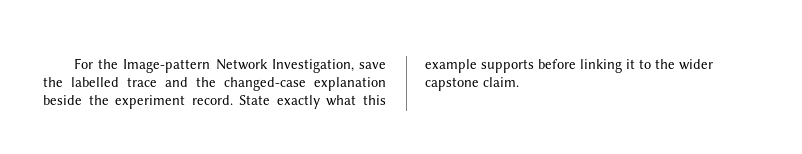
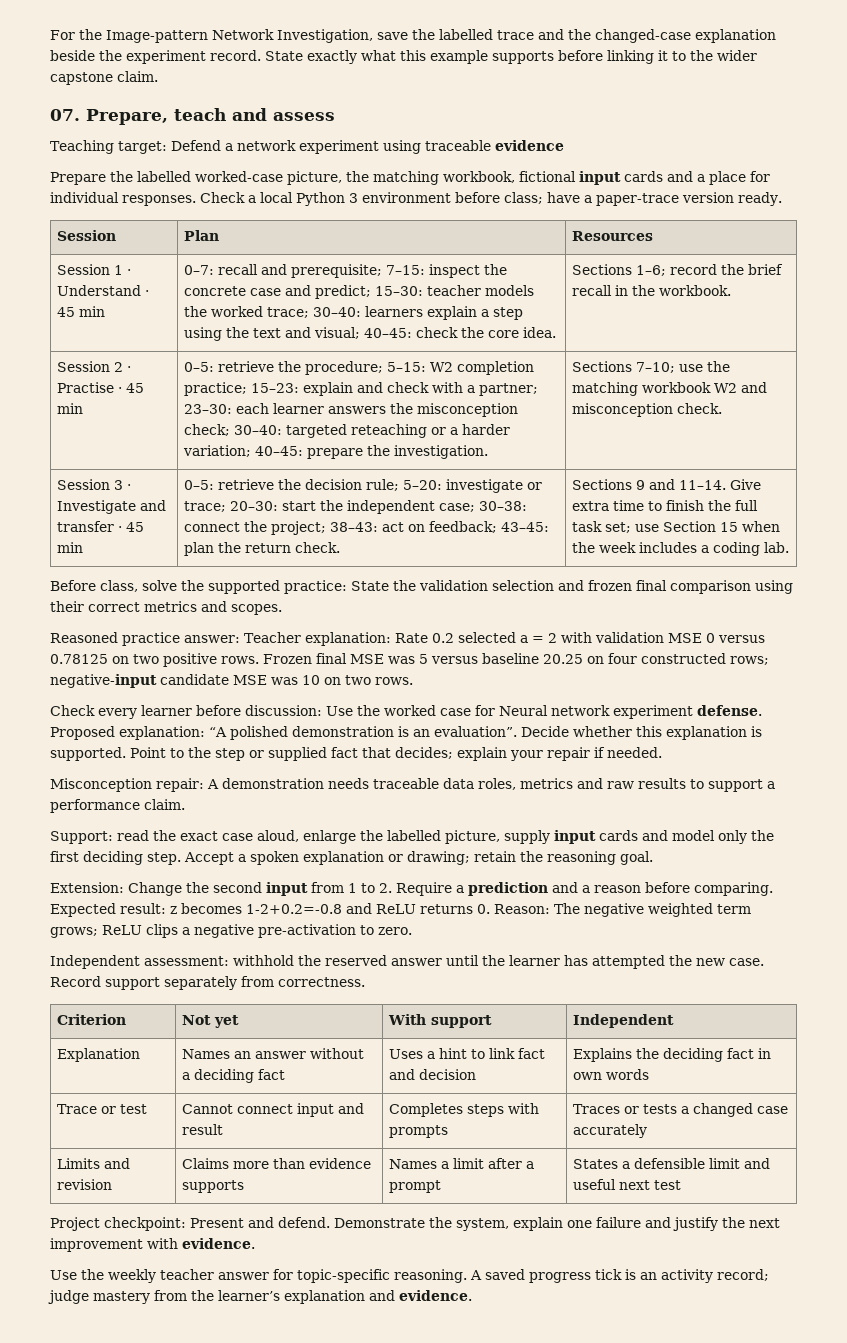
(519, 82) none -> [50,108,335,125] [50,140,564,154] [50,171,770,185] [50,192,782,206] [57,230,117,241] [184,230,220,241] [572,231,654,241] [57,264,132,275] [57,285,150,296] [57,306,106,317] [184,264,508,278] [184,285,535,299] [184,306,524,320] [184,327,557,341] [572,264,784,276] [572,285,732,296] [57,361,132,372] [57,382,145,393] [57,403,84,414] [184,361,535,375] [184,382,539,396] [184,403,519,417] [184,424,511,438] [183,445,489,459] [572,361,731,373] [572,382,768,396] [572,403,723,417] [57,479,132,490] [57,500,167,514] [57,521,145,532] [57,542,84,553] [184,479,543,493] [184,500,528,514] [184,521,550,535] [184,542,341,556] [572,479,762,490] [572,500,759,511] [572,521,781,533] [572,542,790,556] [50,580,793,594] [50,601,282,615] [50,632,765,646] [50,653,769,667] [50,674,413,688] [50,705,762,719] [50,726,762,740] [50,747,662,761] [50,778,775,792] [50,799,185,813] [50,830,774,844] [50,851,653,865] [50,882,773,896] [50,903,751,917] [50,924,412,938] [50,955,764,969] [50,976,365,990] [57,1014,127,1025] [182,1015,240,1028] [388,1014,493,1028] [573,1014,675,1028] [57,1048,141,1062] [182,1048,365,1059] [182,1069,286,1083] [389,1048,546,1059] [389,1069,477,1080] [573,1048,772,1062] [573,1069,650,1080] [57,1104,148,1114] [182,1103,365,1117] [182,1124,224,1135] [389,1103,540,1117] [389,1125,449,1138] [573,1103,789,1117] [573,1124,648,1138] [57,1158,131,1169] [57,1179,113,1190] [182,1158,372,1169] [182,1180,245,1193] [389,1158,535,1169] [389,1180,442,1193] [573,1158,771,1169] [573,1179,682,1190] [50,1217,780,1231] [50,1238,255,1252] [50,1269,769,1283] [48,1290,472,1304] // 07. Prepare, teach and assess // Teaching target: Defend a network experiment using traceable evidence // Prepare the labelled worked-case picture, the matching workbook, fictional input cards and a place for individual responses. Check a local Python 3 environment before class; have a paper-trace version ready. // Session | Plan | Resources // Session 1 · Understand · 45 min | 0–7: recall and prerequisite; 7–15: inspect the concrete case and predict; 15–30: teacher models the worked trace; 30–40: learners explain a step using the text and visual; 40–45: check the core idea. | Sections 1–6; record the brief recall in the workbook. // Session 2 · Practise · 45 min | 0–5: retrieve the procedure; 5–15: W2 completion practice; 15–23: explain and check with a partner; 23–30: each learner answers the misconception check; 30–40: targeted reteaching or a harder variation; 40–45: prepare the investigation. | Sections 7–10; use the matching workbook W2 and misconception check. // Session 3 · Investigate and transfer · 45 min | 0–5: retrieve the decision rule; 5–20: investigate or trace; 20–30: start the independent case; 30–38: connect the project; 38–43: act on feedback; 43–45: plan the return check. | Sections 9 and 11–14. Give extra time to finish the full task set; use Section 15 when the week includes a coding lab. // Before class, solve the supported practice: State the validation selection and frozen final comparison using their correct metrics and scopes. // Reasoned practice answer: Teacher explanation: Rate 0.2 selected a = 2 with validation MSE 0 versus 0.78125 on two positive rows. Frozen final MSE was 5 versus baseline 20.25 on four constructed rows; negative-input candidate MSE was 10 on two rows. // Check every learner before discussion: Use the worked case for Neural network experiment defense. Proposed explanation: “A polished demonstration is an evaluation”. Decide whether this explanation is supported. Point to the step or supplied fact that decides; explain your repair if needed. // Misconception repair: A demonstration needs traceable data roles, metrics and raw results to support a performance claim. // Support: read the exact case aloud, enlarge the labelled picture, supply input cards and model only the first deciding step. Accept a spoken explanation or drawing; retain the reasoning goal. // Extension: Change the second input from 1 to 2. Require a prediction and a reason before comparing. Expected result: z becomes 1-2+0.2=-0.8 and ReLU returns 0. Reason: The negative weighted term grows; ReLU clips a negative pre-activation to zero. // Independent assessment: withhold the reserved answer until the learner has attempted the new case. Record support separately from correctness. // Criterion | Not yet | With support | Independent // Explanation | Names an answer without a deciding fact | Uses a hint to link fact and decision | Explains the deciding fact in own words // Trace or test | Cannot connect input and result | Completes steps with prompts | Traces or tests a changed case accurately // Limits and revision | Claims more than evidence supports | Names a limit after a prompt | States a defensible limit and useful next test // Project checkpoint: Present and defend. Demonstrate the system, explain one failure and justify the next improvement with evidence. // Use the weekly teacher answer for topic-specific reasoning. A saved progress tick is an activity record; judge mastery from the learner’s explanation and evidence.

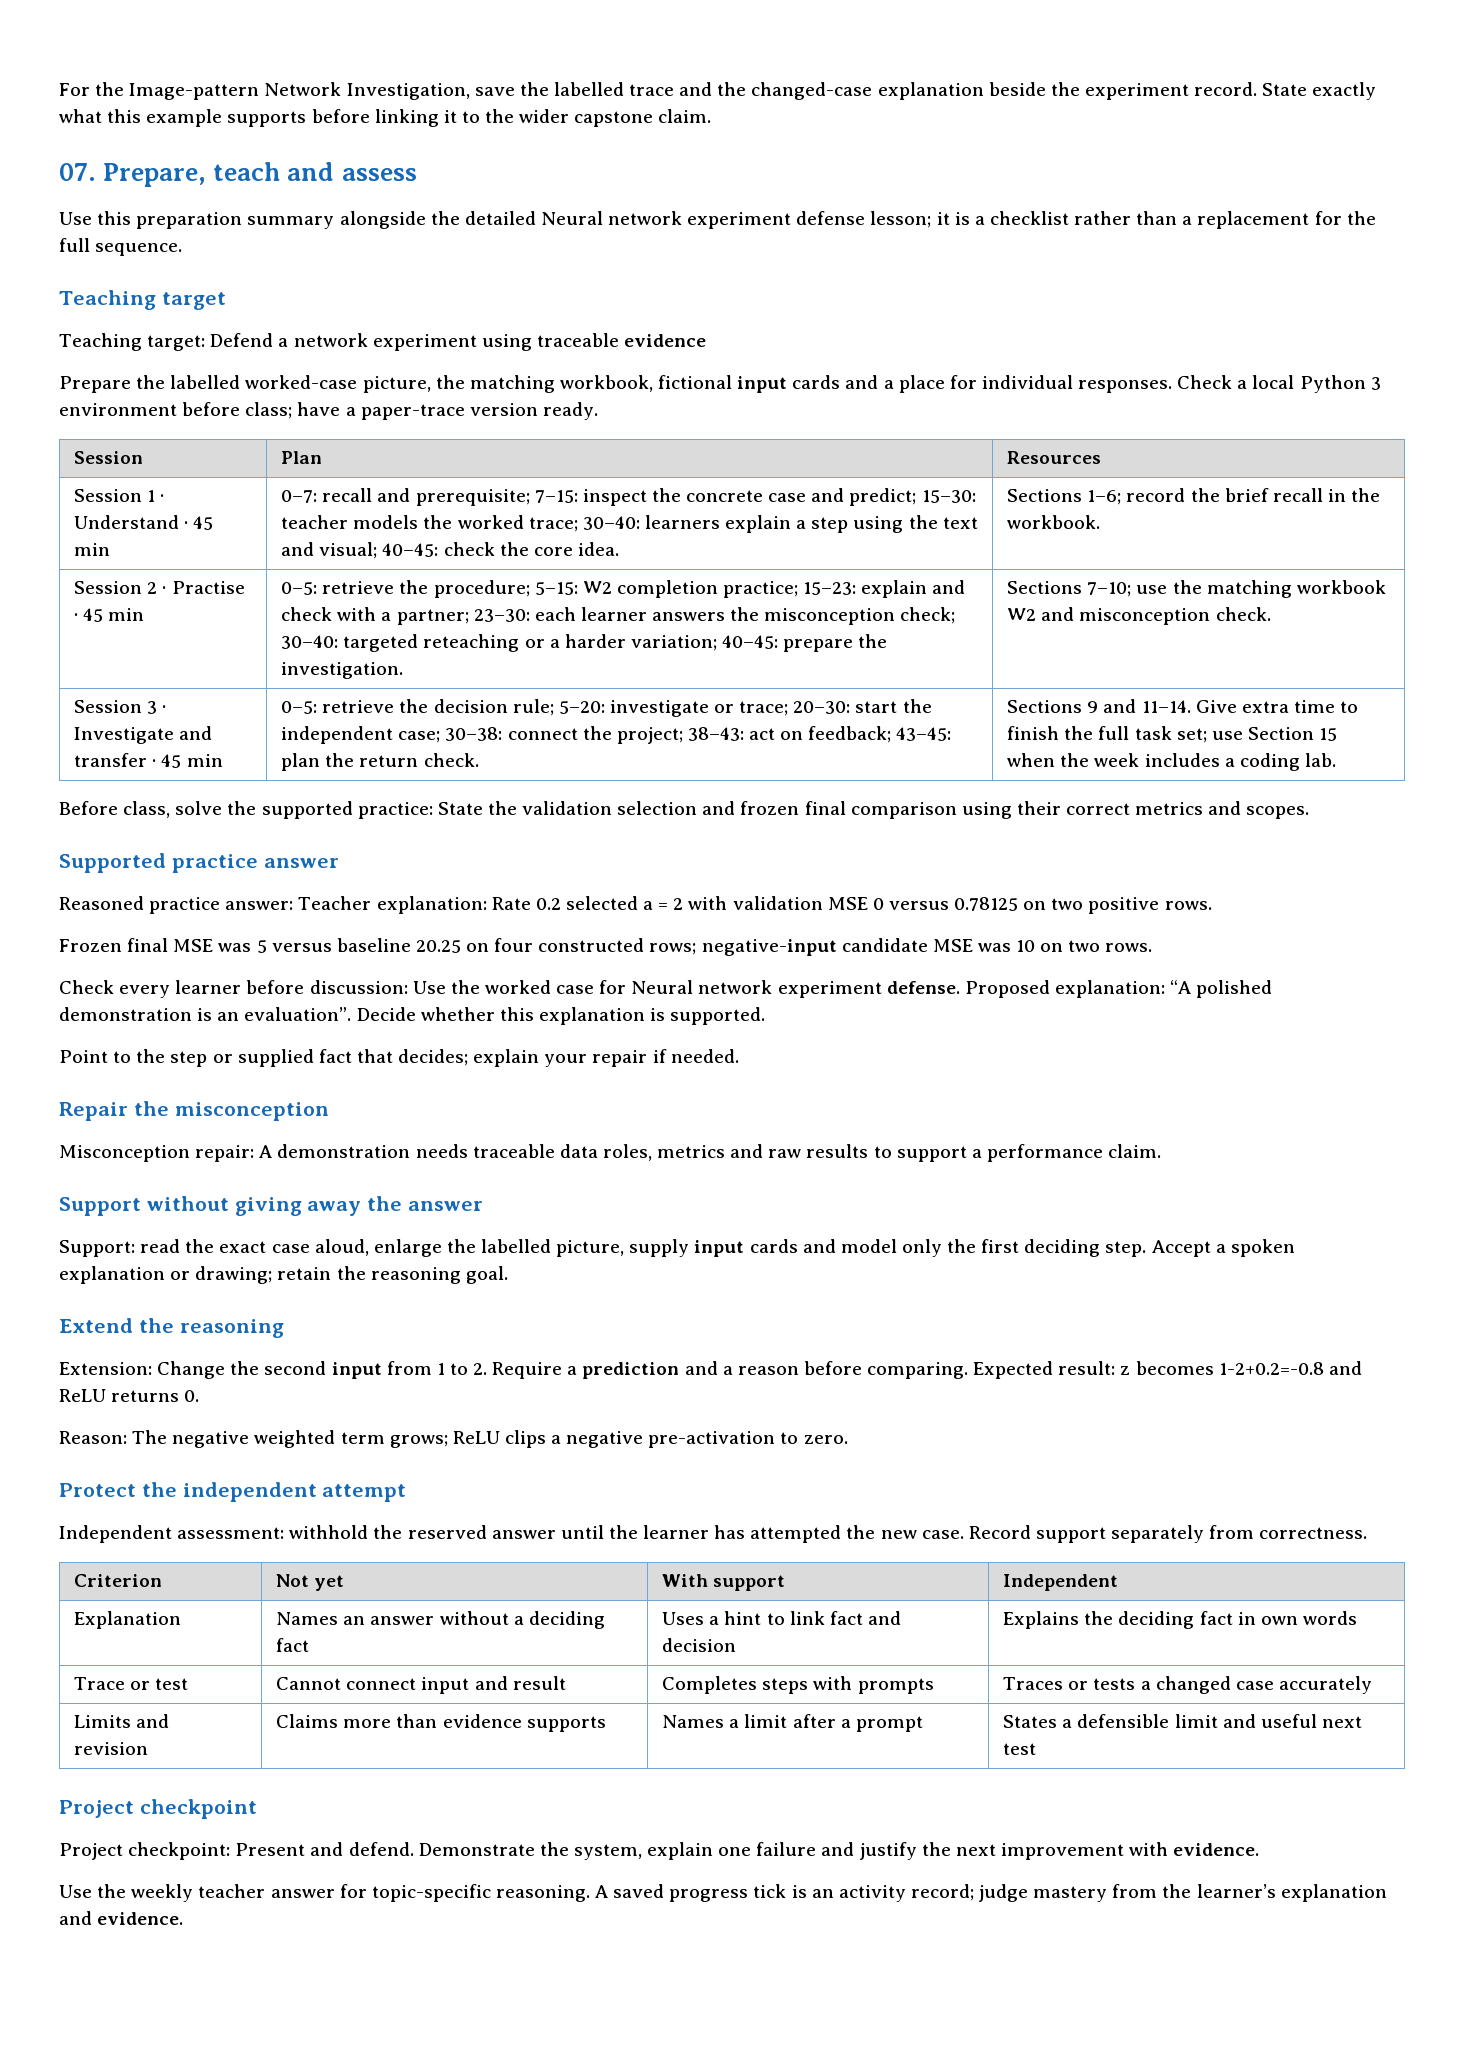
(335, 116) none -> [59,211,1376,229] [59,238,183,256] [59,290,226,310] // Use this preparation summary alongside the detailed Neural network experiment defense lesson; it is a checklist rather than a replacement for the full sequence. // Teaching target
(282, 609) none -> [59,853,339,873] // Supported practice answer
(259, 660) none -> (1212, 905) //
(126, 754) none -> (766, 1016) //
(662, 752) none -> [59,1101,329,1121] // Repair the misconception
(185, 804) none -> [59,1196,484,1216] // Support without giving away the answer
(653, 858) none -> [59,1318,284,1338] // Extend the reasoning
(490, 909) none -> (200, 1396) //
(412, 931) none -> [59,1482,407,1502] // Protect the independent attempt
(682, 1185) none -> [59,1799,257,1819] // Project checkpoint

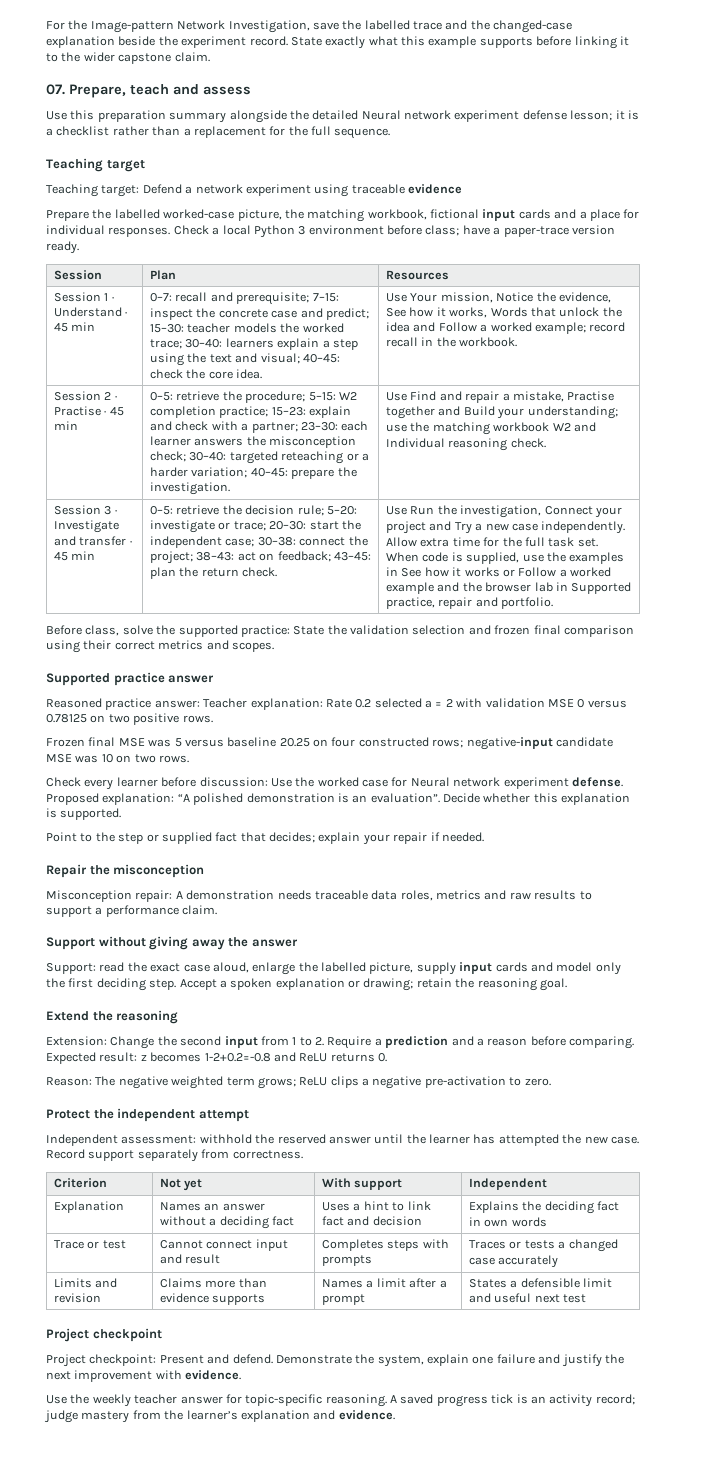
[1007,488,1269,505] Sections 1–6; record the brief -> [386,292,611,303] [386,307,622,318] [386,322,626,334] Use Your mission, Notice the evidence, See how it works, Words that unlock the idea and Follow a worked example; record
[1007,581,1132,597] Sections 7–10; -> [386,391,615,403] [386,406,618,419] Use Find and repair a mistake, Practise together and Build your understanding;
[1079,608,1211,625] misconception -> [386,438,508,451] Individual reasoning
[1007,699,1359,713] [1007,726,1338,743] [1007,753,1336,771] Sections 9 and 11–14. Give extra time to finish the full task set; use Section 15 when the week includes a coding lab. -> [386,505,622,518] [386,521,626,534] [386,537,598,547] [386,552,625,564] [386,567,612,577] [386,582,632,594] [386,597,554,609] Use Run the investigation, Connect your project and Try a new case independently. Allow extra time for the full task set. When code is supplied, use the examples in See how it works or Follow a worked example and the browser lab in Supported practice, repair and portfolio.

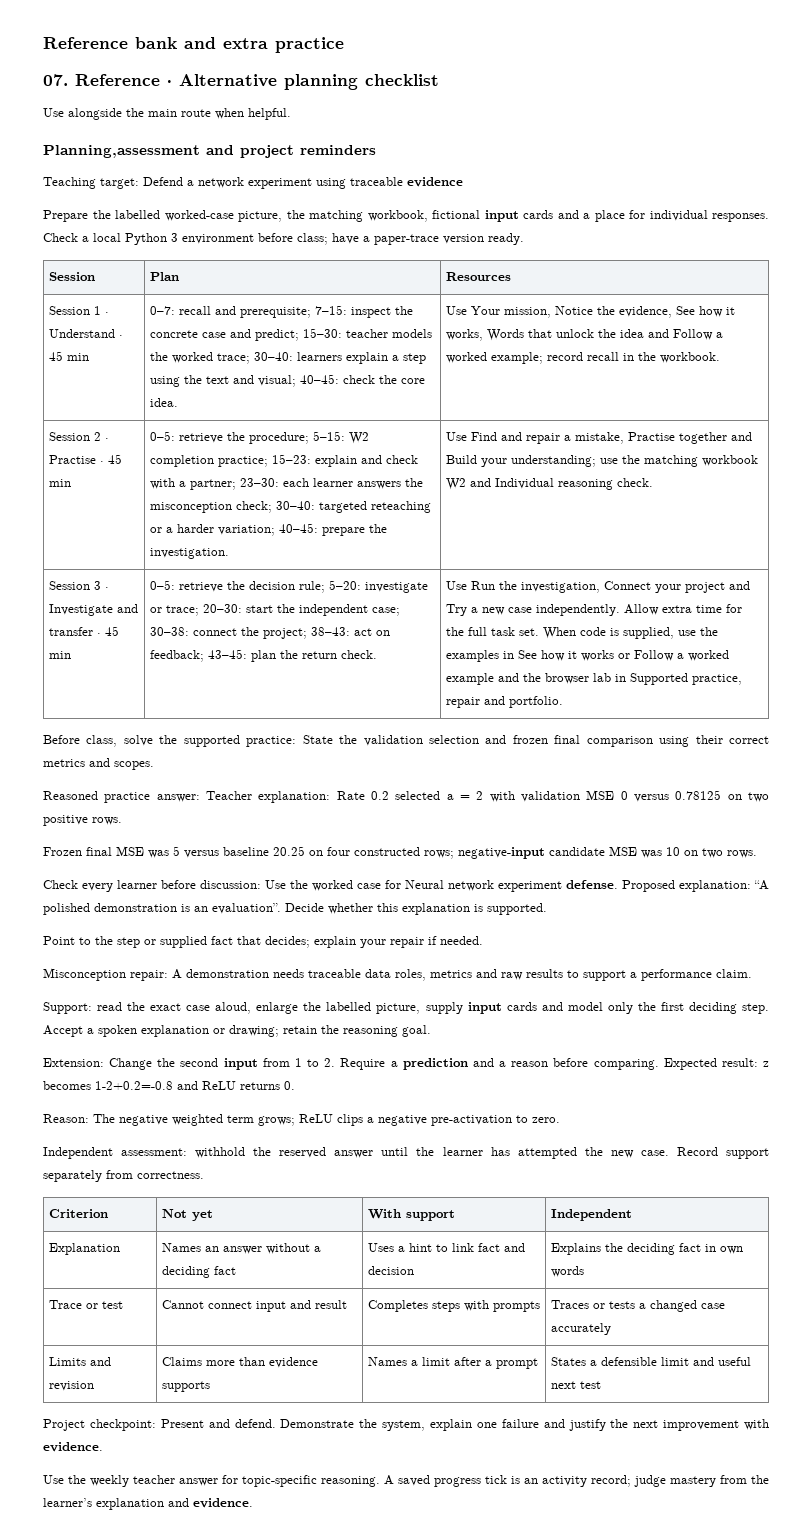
[46,20,573,33] [46,36,629,49] [46,52,210,64] [46,84,251,98] [46,110,639,123] [46,126,391,139] [46,158,145,172] For the Image-pattern Network Investigation, save the labelled trace and the changed-case explanation beside the experiment record. State exactly what this example supports before linking it to the wider capstone claim. // 07. Prepare, teach and assess // Use this preparation summary alongside the detailed Neural network experiment defense lesson; it is a checklist rather than a replacement for the full sequence. // Teaching target -> [43,37,344,53] [43,74,439,90] [43,108,291,120] [43,145,376,158] Reference bank and extra practice // 07. Reference · Alternative planning checklist // Use alongside the main route when helpful. // Planning,assessment and project reminders
[46,672,215,686] // Supported practice answer -> (154, 765) none
[46,864,205,878] // Repair the misconception -> (483, 940) none
[46,936,298,950] // Support without giving away the answer -> (752, 973) none
[46,1010,179,1024] // Extend the reasoning -> (431, 1031) none
[46,1108,249,1122] // Protect the independent attempt -> (560, 1120) none
[46,1328,162,1342] // Project checkpoint -> (601, 1385) none

